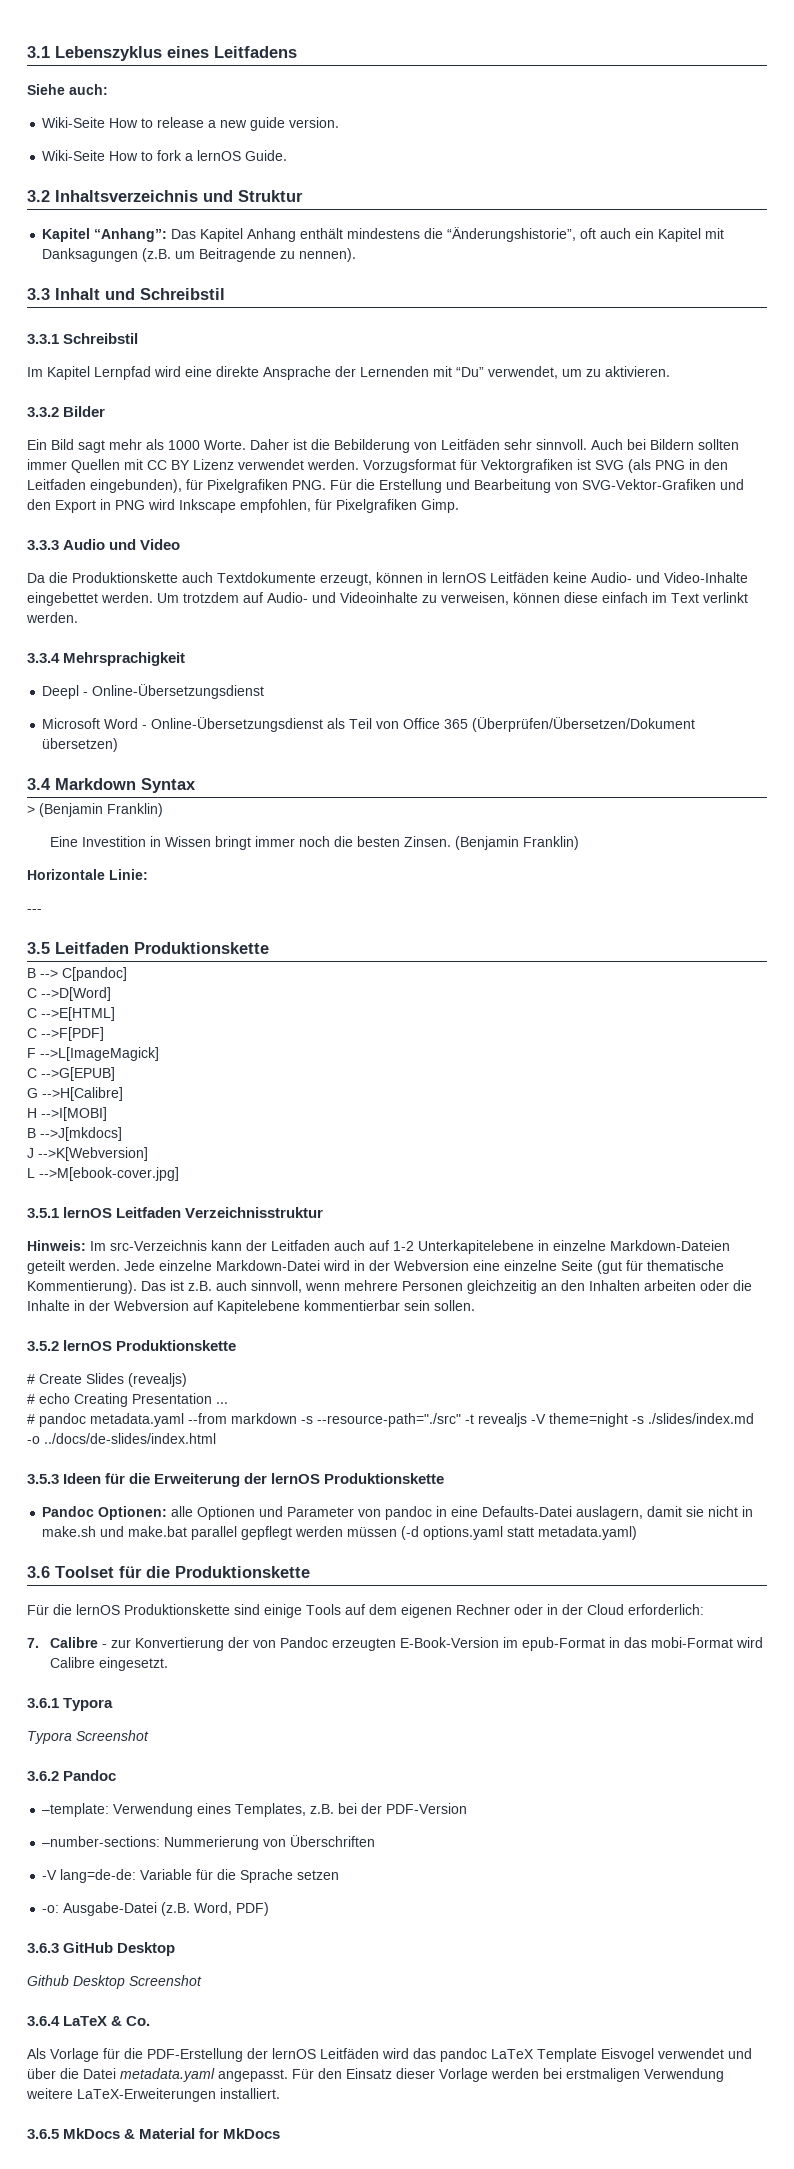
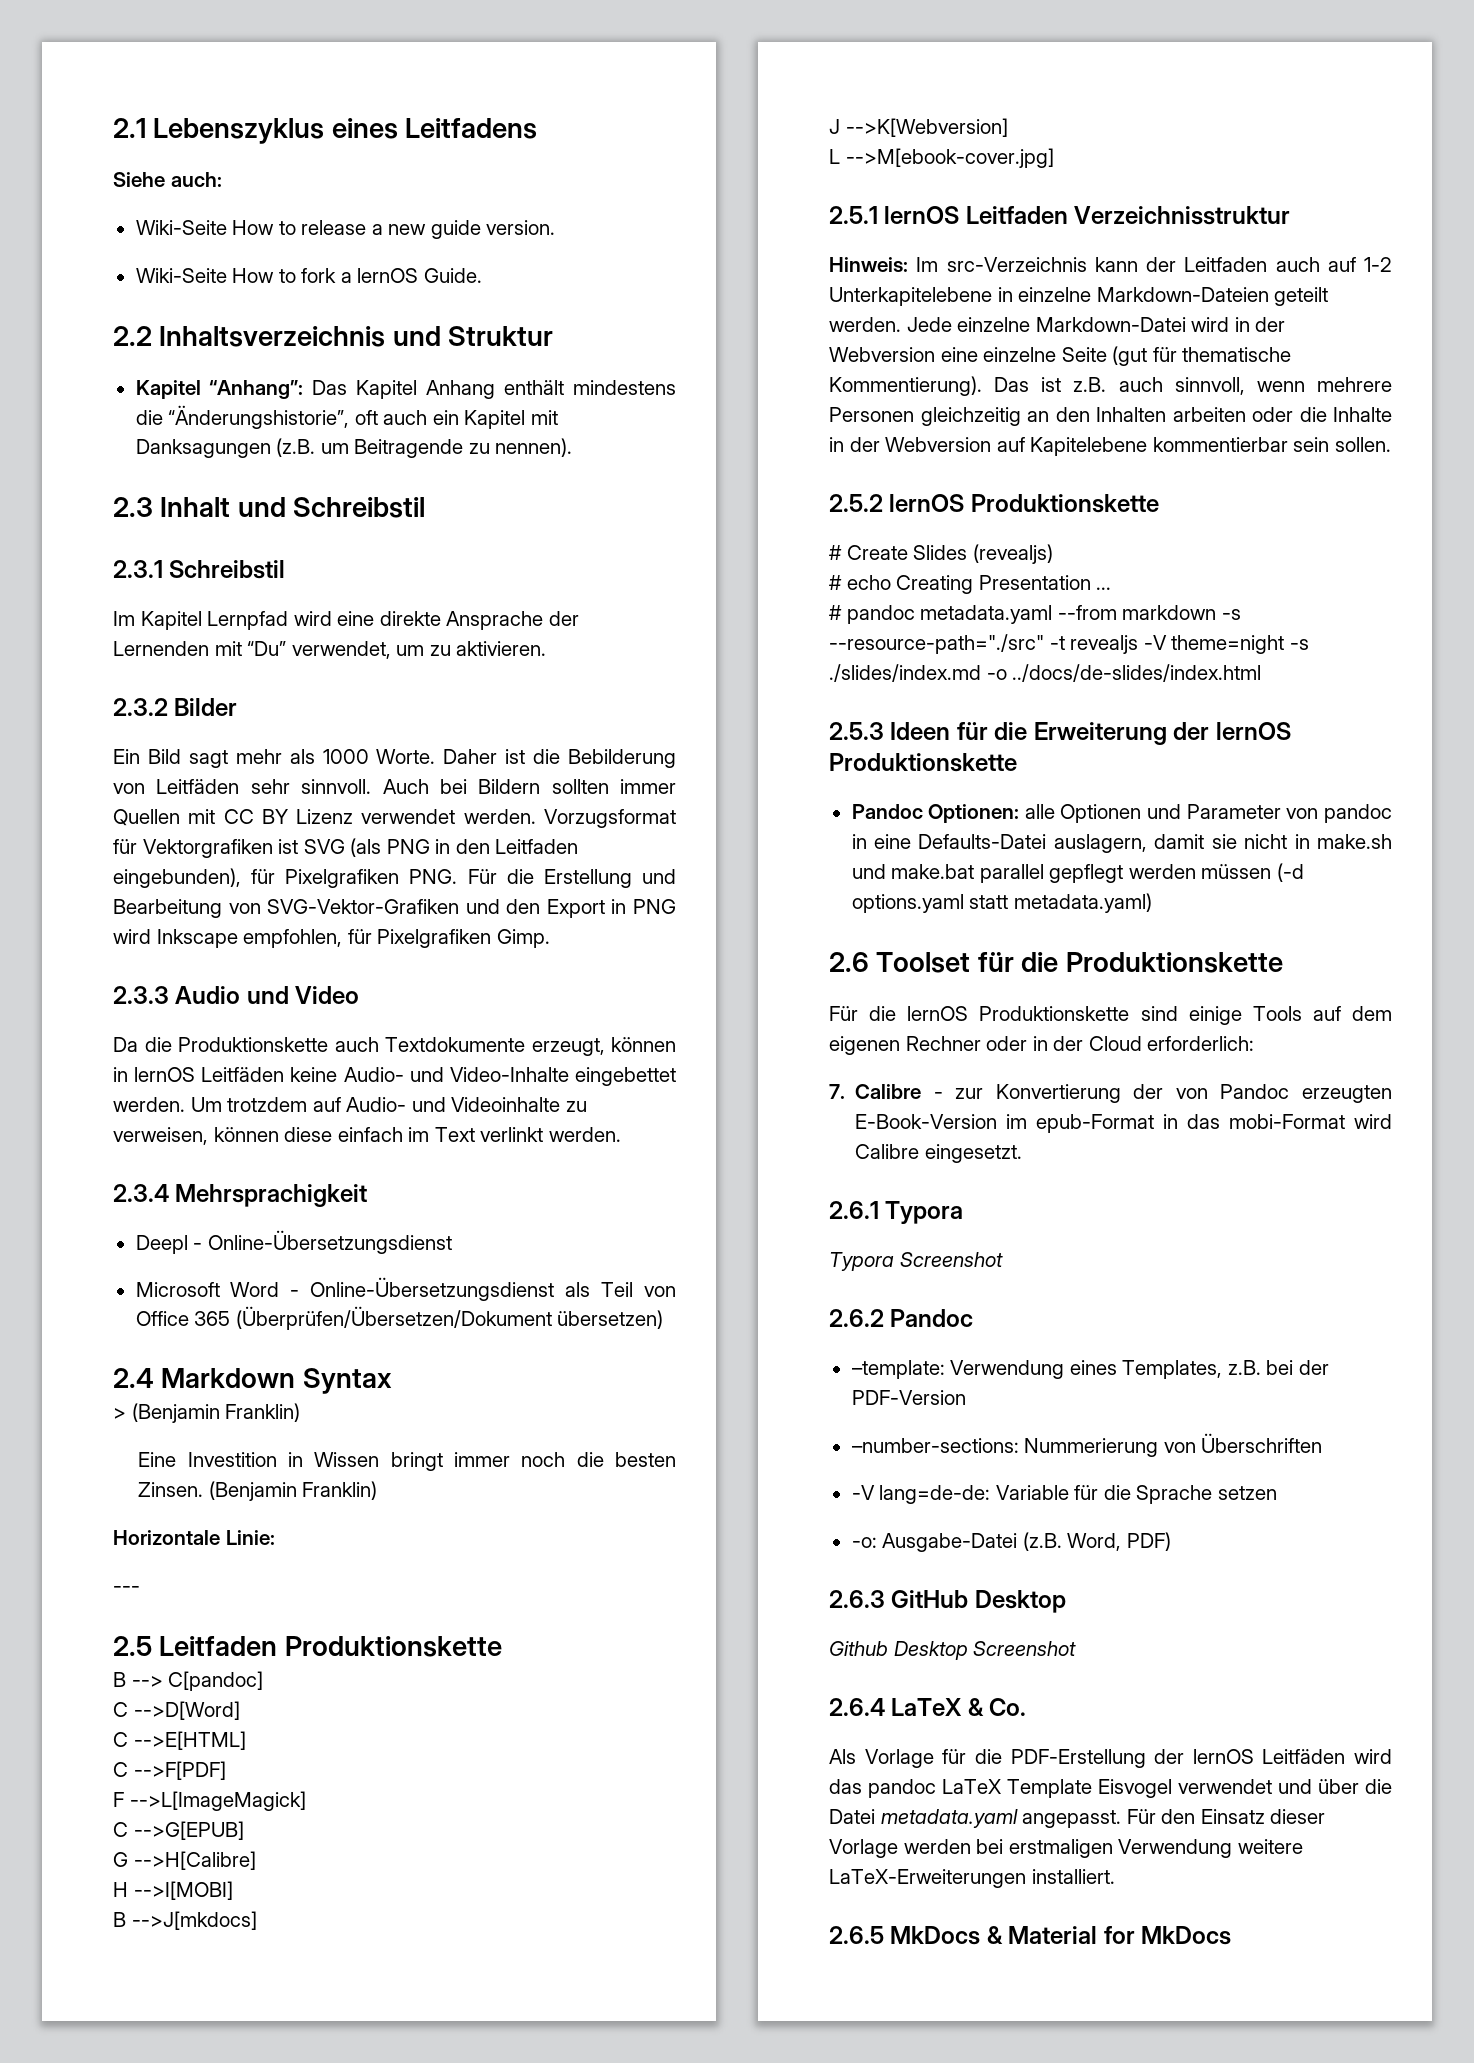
[27,46,50,58] 3.1 -> [113,118,146,138] 2.1
[27,190,50,202] 3.2 -> [113,326,152,346] 2.2
[27,288,50,300] 3.3 -> [113,497,153,517] 2.3
[27,334,59,344] 3.3.1 -> [113,560,163,578] 2.3.1
[27,407,59,417] 3.3.2 -> [113,698,168,716] 2.3.2
[27,540,59,550] 3.3.3 -> [113,986,169,1004] 2.3.3
[27,653,60,663] 3.3.4 -> [113,1184,169,1202] 2.3.4
[27,778,51,790] 3.4 -> [113,1368,154,1388] 2.4
[27,942,50,954] 3.5 -> [113,1636,152,1656] 2.5
[27,1208,59,1218] 3.5.1 -> [829,206,878,224] 2.5.1
[27,1341,59,1351] 3.5.2 -> [829,494,883,512] 2.5.2
[27,1474,59,1484] 3.5.3 -> [829,722,884,740] 2.5.3
[27,1566,50,1578] 3.6 -> [829,952,869,972] 2.6
[27,1698,59,1708] 3.6.1 -> [829,1201,879,1219] 2.6.1
[27,1771,59,1781] 3.6.2 -> [829,1309,884,1327] 2.6.2
[27,1943,59,1953] 3.6.3 -> [829,1590,885,1608] 2.6.3
[27,2016,60,2026] 3.6.4 -> [829,1698,885,1716] 2.6.4
[27,2129,59,2139] 3.6.5 -> [829,1926,884,1944] 2.6.5

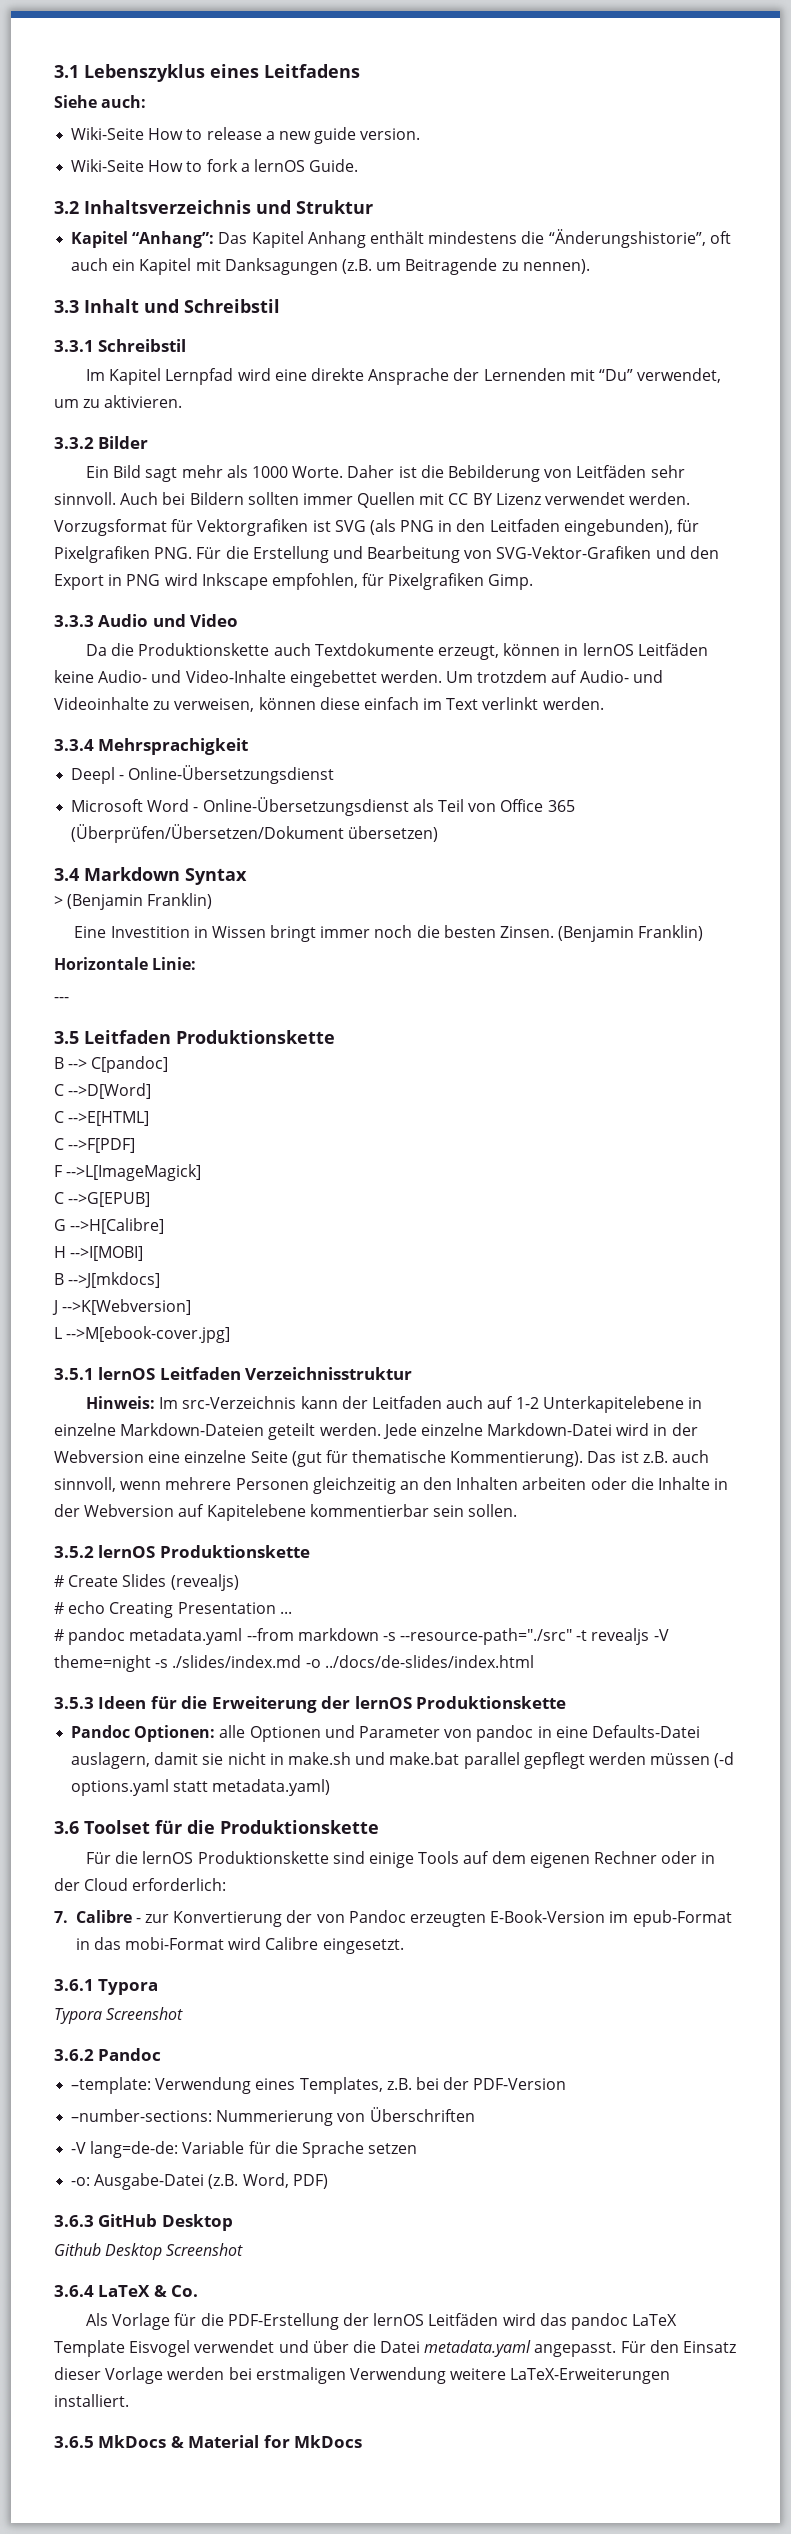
[113,118,146,138] 2.1 -> [54,65,79,78] 3.1
[113,326,152,346] 2.2 -> [54,201,79,214] 3.2
[113,497,153,517] 2.3 -> [54,300,79,313] 3.3
[113,560,163,578] 2.3.1 -> [54,340,94,352] 3.3.1
[113,698,168,716] 2.3.2 -> [54,437,94,449] 3.3.2
[113,986,169,1004] 2.3.3 -> [54,615,94,627] 3.3.3
[113,1184,169,1202] 2.3.4 -> [54,739,94,751] 3.3.4
[113,1368,154,1388] 2.4 -> [54,868,79,881] 3.4
[113,1636,152,1656] 2.5 -> [54,1031,79,1044] 3.5
[829,206,878,224] 2.5.1 -> [54,1368,94,1380] 3.5.1
[829,494,883,512] 2.5.2 -> [54,1546,94,1558] 3.5.2
[829,722,884,740] 2.5.3 -> [54,1697,94,1709] 3.5.3
[829,952,869,972] 2.6 -> [54,1821,79,1834] 3.6
[829,1201,879,1219] 2.6.1 -> [54,1979,94,1991] 3.6.1
[829,1309,884,1327] 2.6.2 -> [54,2049,94,2061] 3.6.2
[829,1590,885,1608] 2.6.3 -> [54,2215,94,2227] 3.6.3
[829,1698,885,1716] 2.6.4 -> [54,2285,94,2297] 3.6.4
[829,1926,884,1944] 2.6.5 -> [54,2436,94,2448] 3.6.5

